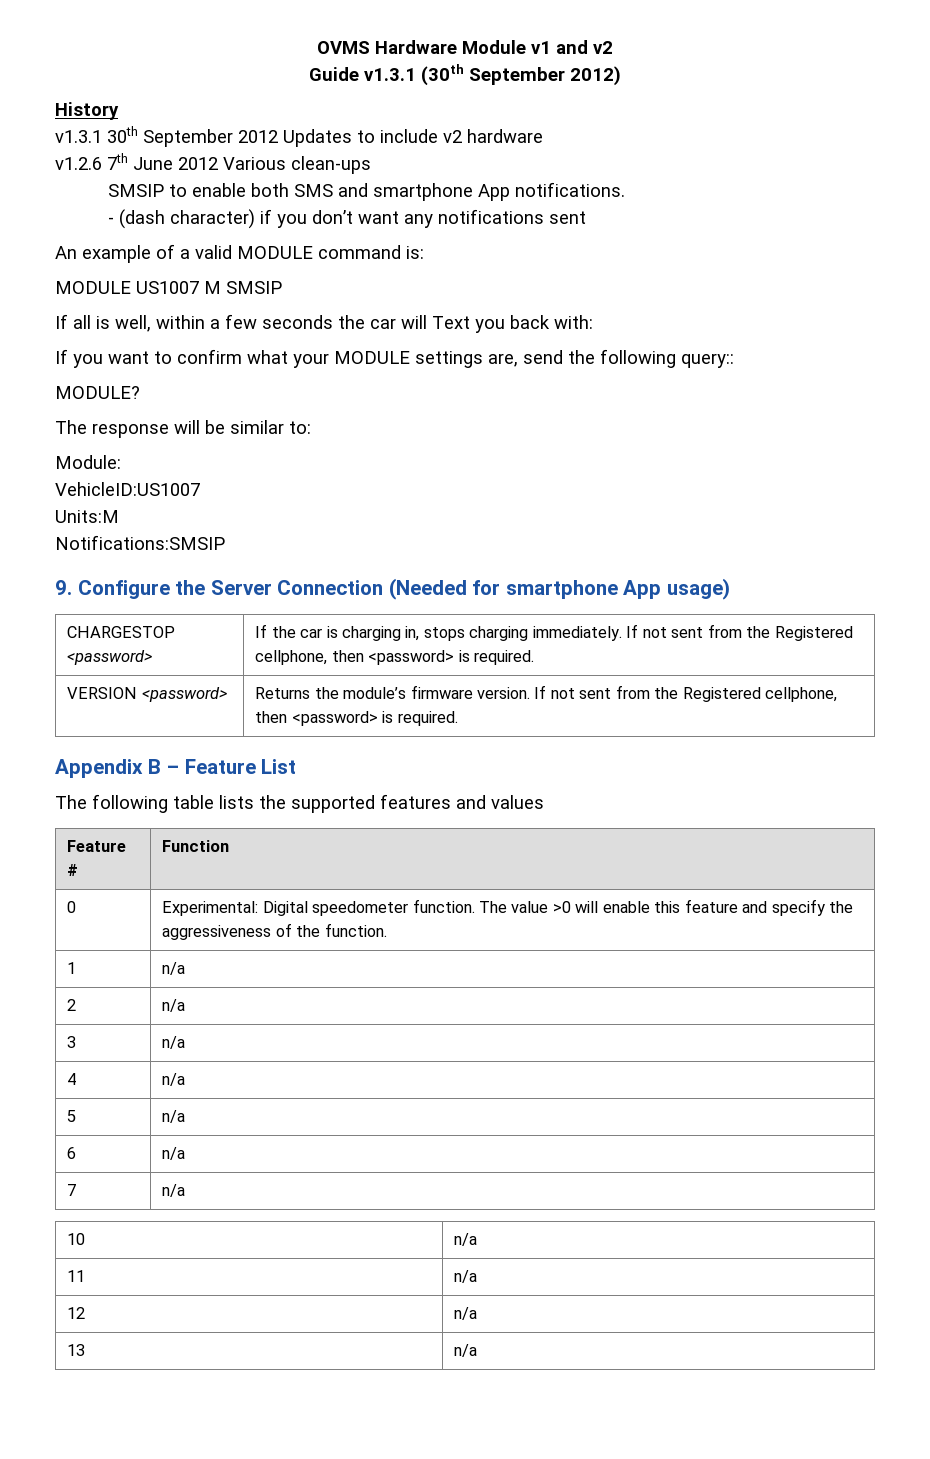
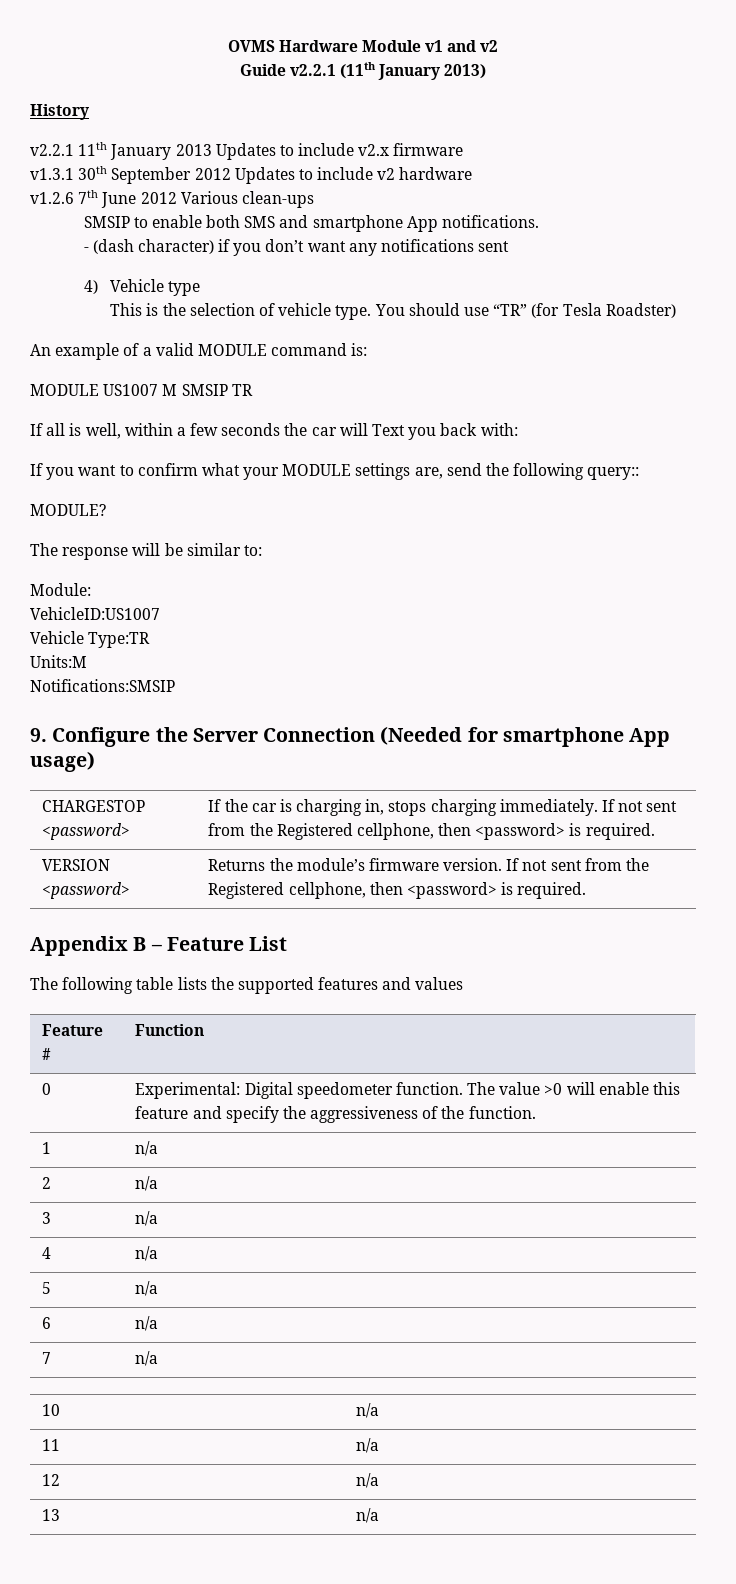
[364,64,621,86] [55,102,119,120] v1.3.1 (30th September 2012) // History -> [289,62,487,80] [30,104,89,120] [30,142,464,160] v2.2.1 (11th January 2013) // History // v2.2.1 11th January 2013 Updates to include v2.x firmware
(587, 217) none -> [83,279,201,296] [110,303,676,320] // 4) Vehicle type // This is the selection of vehicle type. You should use “TR” (for Tesla Roadster)
(282, 287) none -> [231,384,253,396] TR
(200, 489) none -> [30,631,151,648] // Vehicle Type:TR

